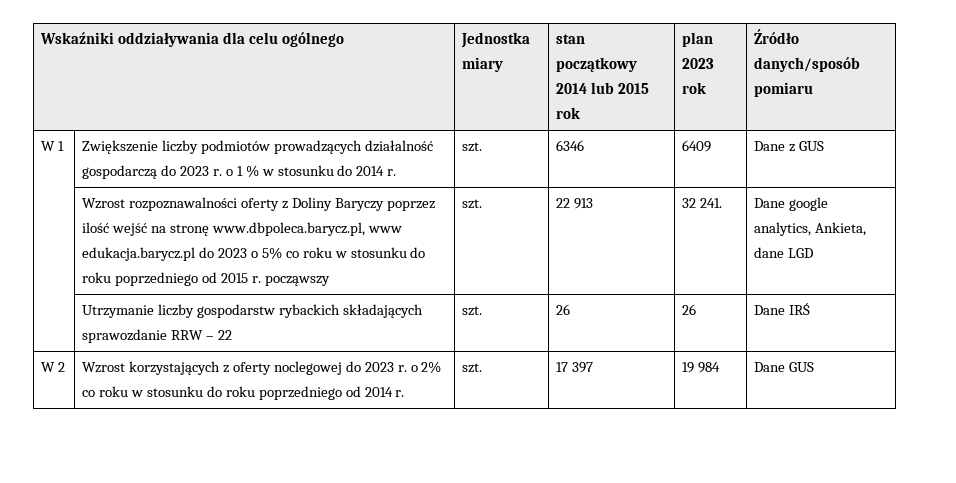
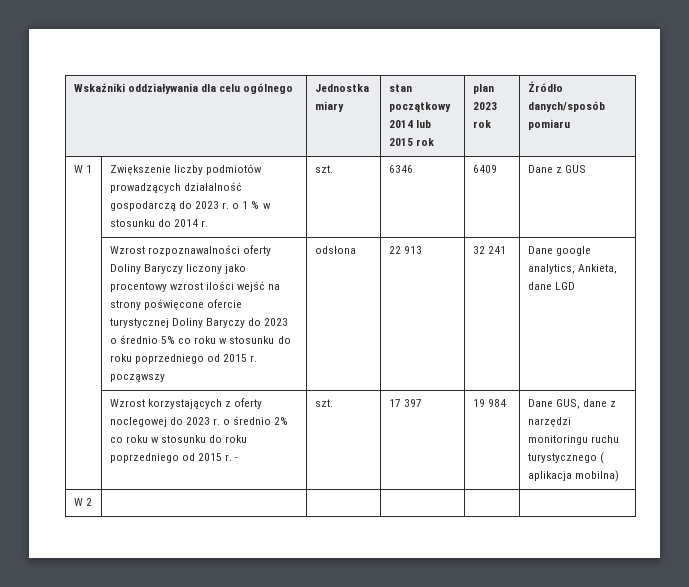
[281,197,435,211] [82,222,402,236] [82,247,196,261] z Doliny Baryczy poprzez ilość wejść na stronę www.dbpoleca.barycz.pl, www edukacja.barycz.pl -> [109,264,247,274] [109,281,281,292] [109,299,243,310] [109,318,246,328] Doliny Baryczy liczony jako procentowy wzrost ilości wejść na strony poświęcone ofercie turystycznej Doliny Baryczy
(258, 254) none -> [119,335,158,344] średnio
[462,199,483,209] szt. -> [314,246,356,254] odsłona
[700,198,723,208] 241. -> [487,246,506,254] 241
[82,304,423,318] [82,329,232,343] [462,306,483,316] [556,304,571,315] [682,304,697,315] [754,303,811,315] [41,362,66,372] | Utrzymanie liczby gospodarstw rybackich składających sprawozdanie RRW – 22 | szt. | 26 | 26 | Dane IRŚ // W 2 -> (575, 286) none
(418, 368) none -> [233,416,272,425] średnio
[364,387,405,397] 2014 r. -> [198,453,239,461] 2015 r. -
[789,362,815,372] GUS -> [555,399,617,409] [527,417,571,427] [527,435,619,445] [527,452,604,464] [527,470,619,482] [73,498,92,506] GUS, dane z narzędzi monitoringu ruchu turystycznego ( aplikacja mobilna) // W 2 | | | | |

